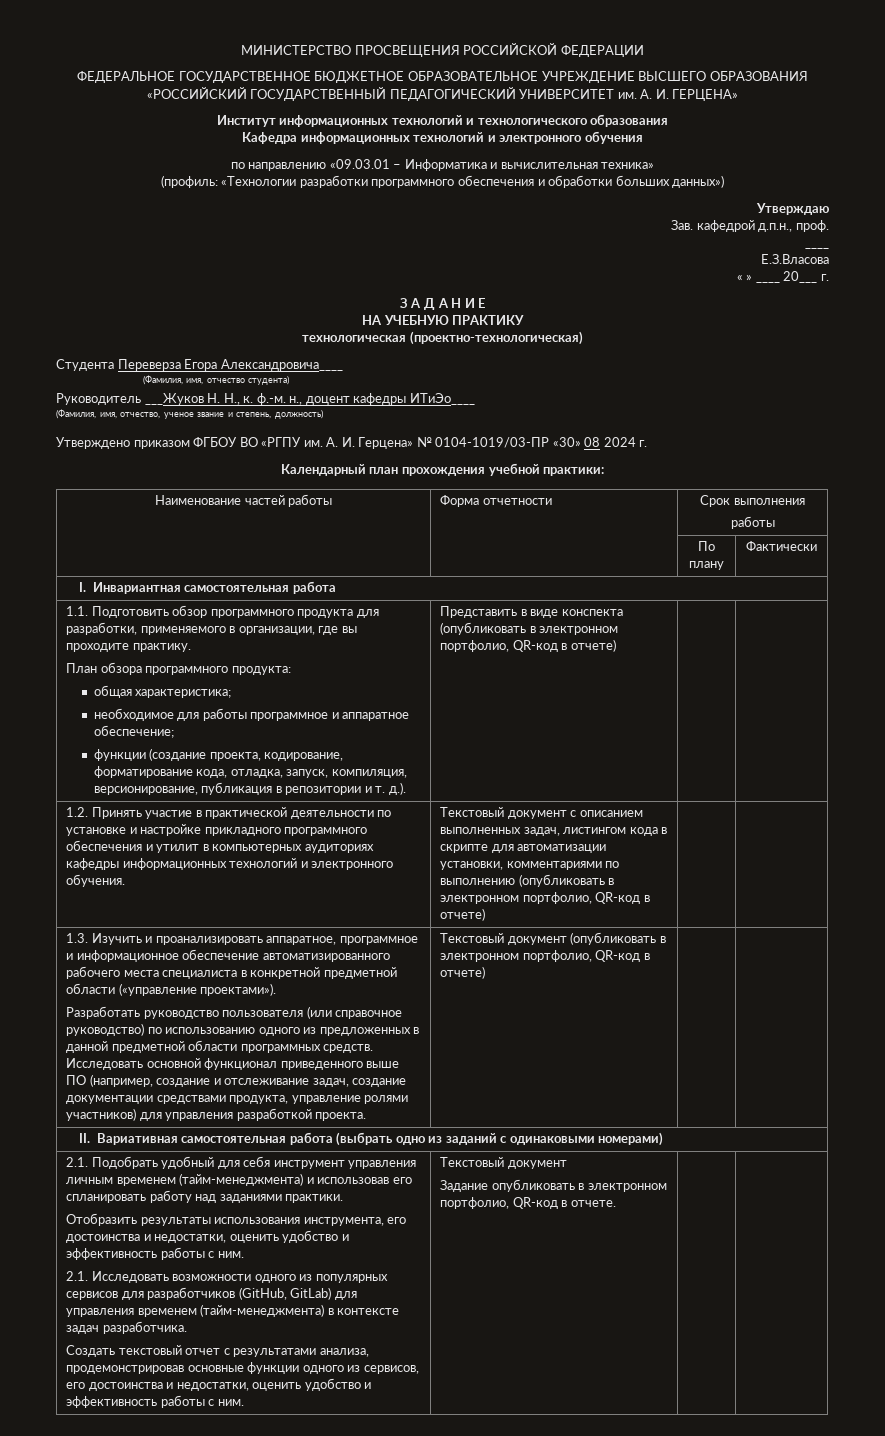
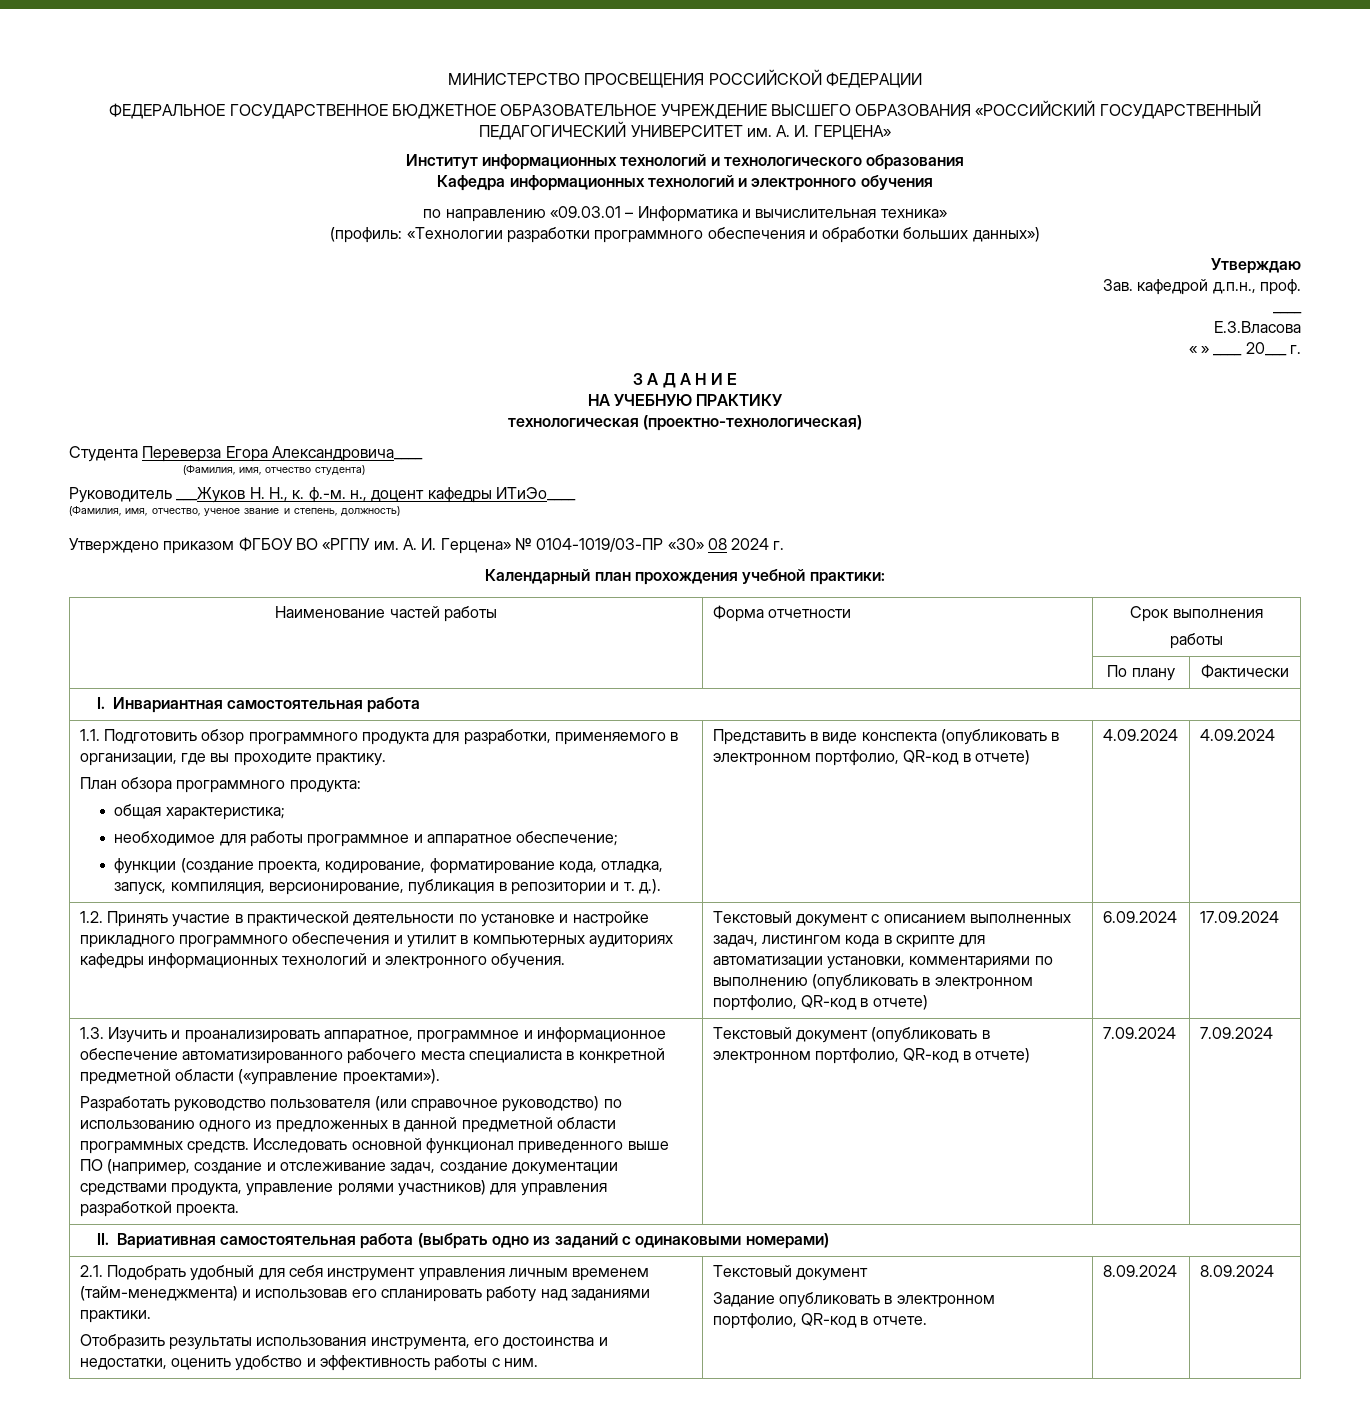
(616, 645) | -> [1102,729,1178,741] [1199,729,1275,741] 4.09.2024 | 4.09.2024
(486, 914) | -> [1102,911,1177,923] [1199,911,1279,923] 6.09.2024 | 17.09.2024
(486, 972) | -> [1102,1027,1176,1039] [1199,1027,1273,1039] 7.09.2024 | 7.09.2024
[66,1271,388,1283] [66,1287,357,1300] [66,1304,400,1317] [66,1321,187,1334] [66,1345,369,1357] [66,1362,419,1374] [66,1378,372,1391] [66,1395,244,1408] // 2.1. Исследовать возможности одного из популярных сервисов для разработчиков (GitHub, GitLab) для управления временем (тайм-менеджмента) в контексте задач разработчика. // Создать текстовый отчет с результатами анализа, продемонстрировав основные функции одного из сервисов, его достоинства и недостатки, оценить удобство и эффективность работы с ним. -> (538, 1362) none
(616, 1203) | -> [1102,1265,1177,1277] [1199,1265,1274,1277] 8.09.2024 | 8.09.2024

